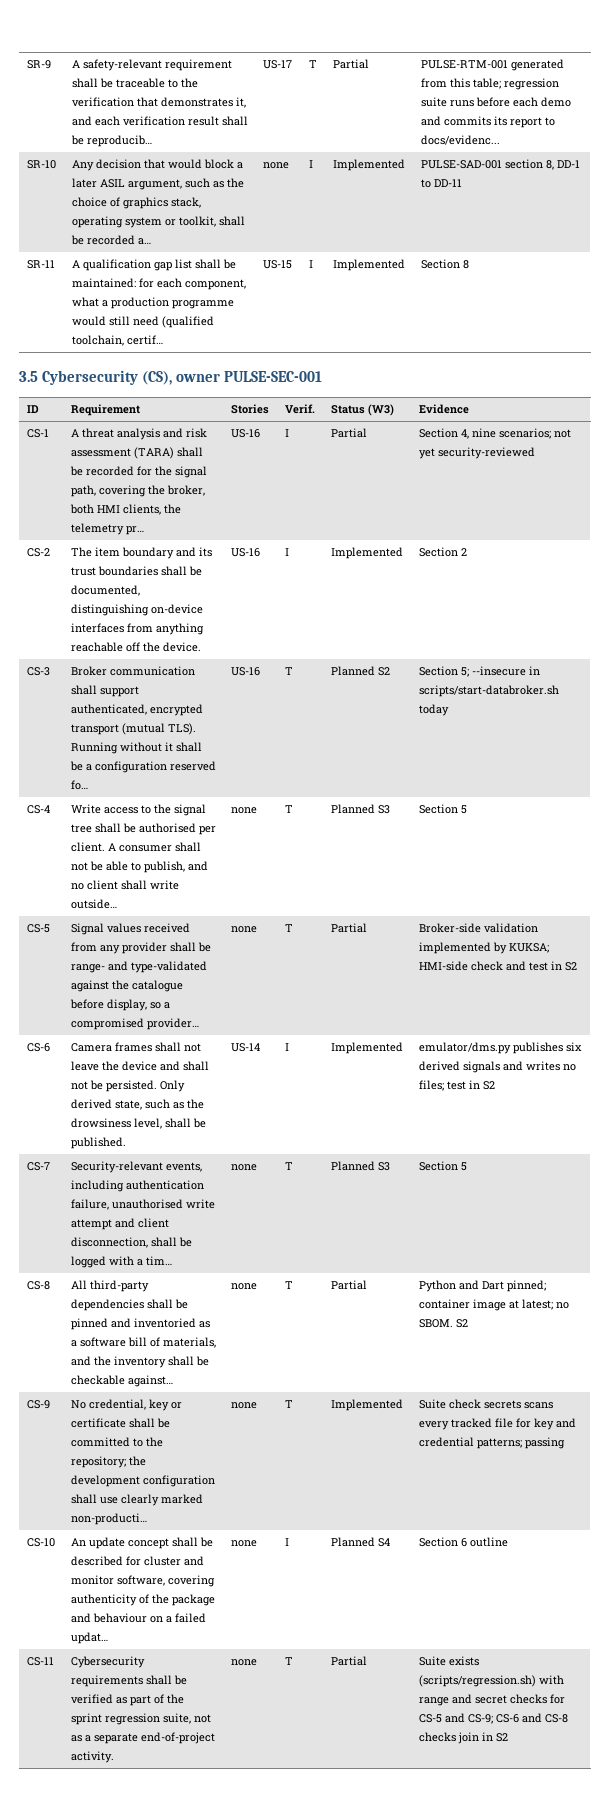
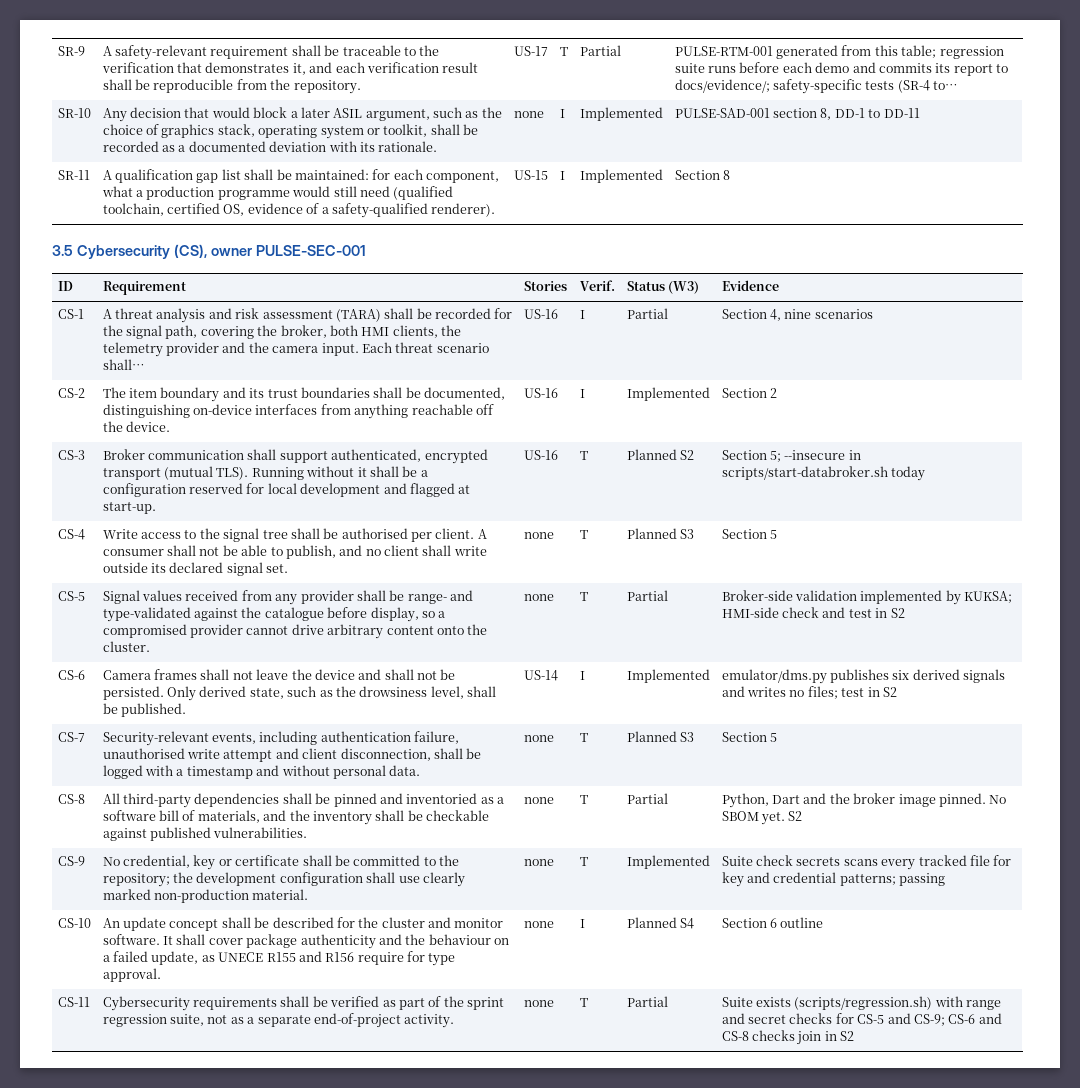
[86,135,152,147] reproducib… -> [153,79,361,94] reproducible from the repository.
[420,135,500,145] docs/evidenc... -> [674,79,959,94] docs/evidence/; safety-specific tests (SR-4 to…
[137,238,151,245] a… -> [162,141,438,152] as a documented deviation with its rationale.
[126,335,163,345] certif… -> [167,203,496,218] certified OS, evidence of a safety-qualified renderer).
[125,526,144,535] pr… -> [166,342,489,356] [102,359,145,370] provider and the camera input. Each threat scenario shall…
[498,428,571,439] [418,447,535,459] scenarios; not yet security-reviewed -> [814,309,873,319] scenarios
[70,780,88,790] fo… -> [246,483,471,497] [102,502,156,514] for local development and flagged at start-up.
[70,899,117,909] outside… -> [102,562,289,576] outside its declared signal set.
[146,1018,199,1030] provider… -> [190,624,488,639] [102,641,150,652] provider cannot drive arbitrary content onto the cluster.
[145,1256,172,1266] tim… -> [186,765,421,779] timestamp and without personal data.
[127,1375,173,1387] [230,1283,257,1290] [284,1281,293,1289] [330,1280,367,1290] [418,1280,546,1292] [418,1299,569,1311] [418,1319,453,1328] against… | none | T | Partial | Python and Dart pinned; container image at latest; no SBOM. -> [102,827,308,841] [523,797,554,804] [579,795,588,804] [626,793,668,804] [721,793,1007,808] [721,811,786,825] against published vulnerabilities. | none | T | Partial | Python, Dart and the broker image pinned. No SBOM yet.
[70,1513,147,1525] non-producti… -> [154,889,309,903] non-production material.
(141, 1561) none -> [358,917,379,928] the
[116,1575,215,1587] [70,1594,215,1606] [70,1613,206,1623] [70,1632,108,1644] software, covering authenticity of the package and behaviour on a failed updat… -> [102,934,510,949] [102,951,456,966] [102,968,161,982] software. It shall cover package authenticity and the behaviour on a failed update, as UNECE R155 and R156 require for type approval.

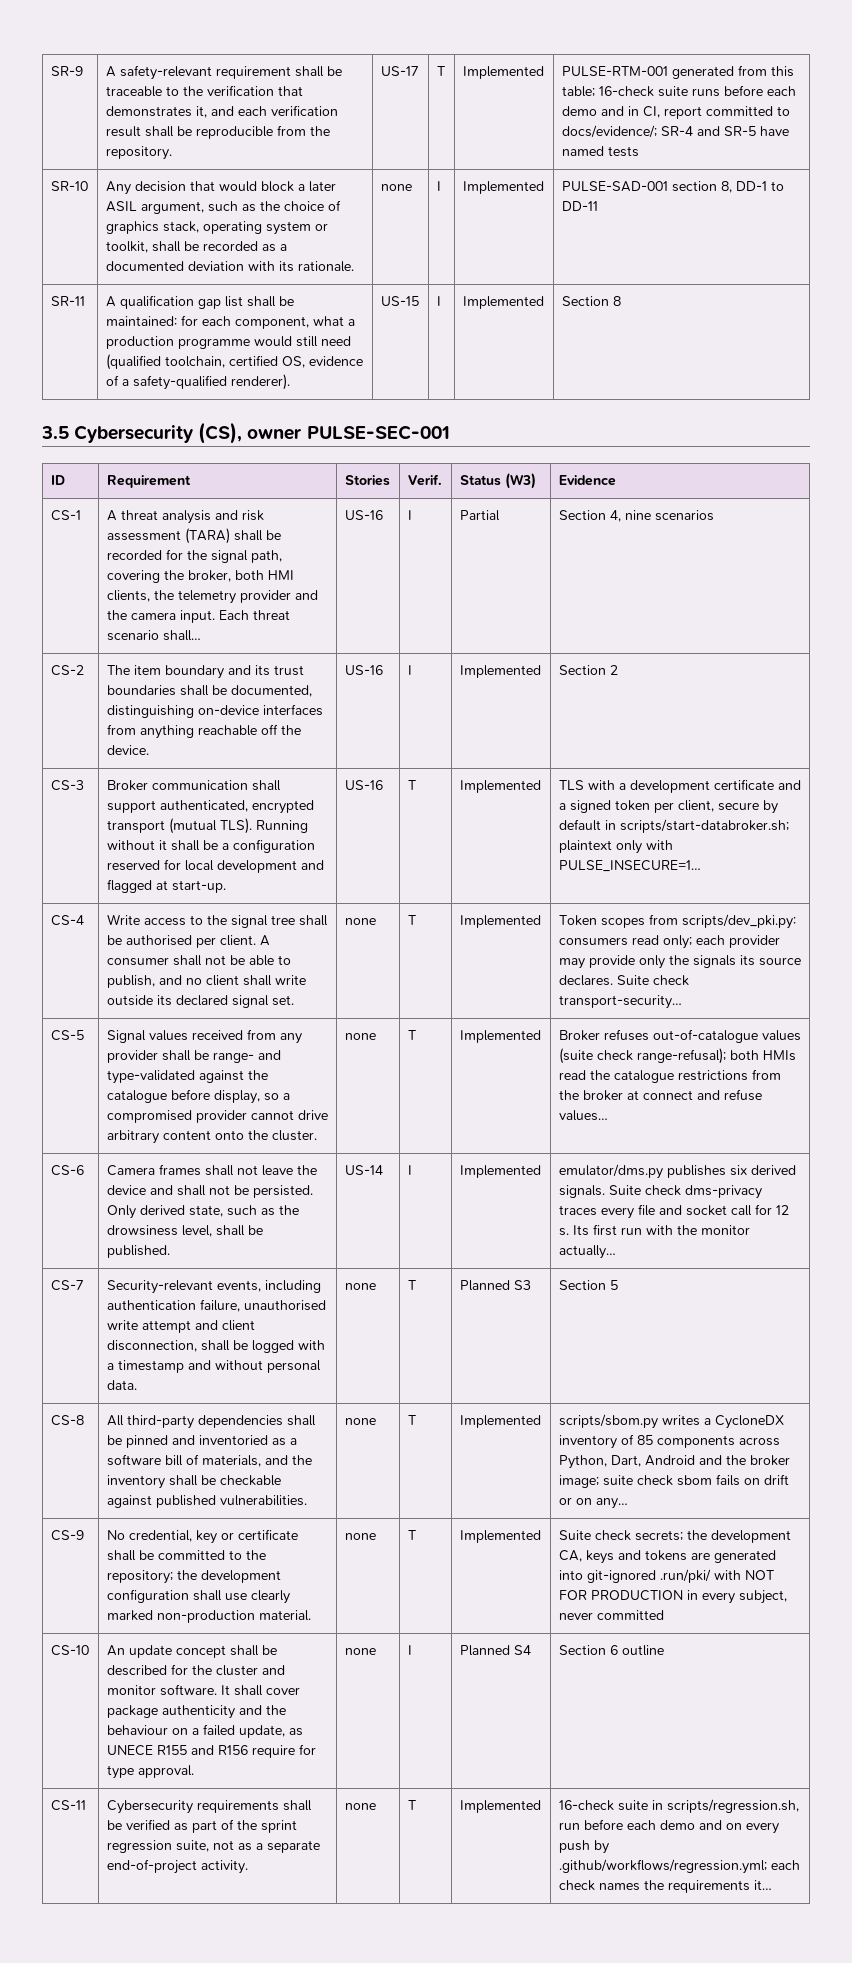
[579,45,621,56] Partial -> [462,66,544,79] Implemented
[939,46,1004,59] regression -> [598,86,654,97] 16-check
[878,63,1009,76] [674,79,863,94] commits its report to docs/evidence/; safety-specific -> [627,106,790,119] [561,125,789,138] [561,146,604,156] in CI, report committed to docs/evidence/; SR-4 and SR-5 have named
[897,80,959,93] (SR-4 to… -> (639, 151) none
[626,449,695,460] [721,450,861,462] [721,466,926,481] Planned S2 | Section 5; --insecure in scripts/start-databroker.sh today -> [459,780,541,793] [558,779,801,793] [558,800,778,814] [558,819,789,833] [558,840,673,854] [558,860,701,872] Implemented | TLS with a development certificate and a signed token per client, secure by default in scripts/start-databroker.sh; plaintext only with PULSE_INSECURE=1…
[626,528,695,539] [721,529,778,539] Planned S3 | Section 5 -> [459,915,541,928] [558,914,796,929] [558,935,780,949] [558,955,801,969] [558,975,689,986] [558,995,682,1009] Implemented | Token scopes from scripts/dev_pki.py: consumers read only; each provider may provide only the signals its source declares. Suite check transport-security…
[626,590,668,601] [721,590,1013,605] [721,607,905,618] Partial | Broker-side validation implemented by KUKSA; HMI-side check and test in S2 -> [459,1030,541,1043] [558,1029,801,1043] [558,1048,796,1064] [558,1069,781,1083] [558,1089,762,1101] [558,1110,608,1121] Implemented | Broker refuses out-of-catalogue values (suite check range-refusal); both HMIs read the catalogue restrictions from the broker at connect and refuse values…
[963,669,1006,683] [721,686,897,699] signals and writes no files; test in S2 -> [558,1185,762,1199] [558,1204,789,1219] [558,1224,750,1236] [558,1245,616,1259] signals. Suite check dms-privacy traces every file and socket call for 12 s. Its first run with the monitor actually…
[626,793,668,804] [721,793,1007,808] [721,811,803,825] Partial | Python, Dart and the broker image pinned. No SBOM yet. S2 -> [459,1415,541,1428] [558,1414,784,1429] [558,1434,780,1449] [558,1455,790,1469] [558,1474,789,1488] [558,1497,628,1509] Implemented | scripts/sbom.py writes a CycloneDX inventory of 85 components across Python, Dart, Android and the broker image; suite check sbom fails on drift or on any…
[796,855,1012,870] [721,872,946,887] secrets scans every tracked file for key and credential patterns; passing -> [634,1530,791,1543] [558,1550,776,1564] [558,1569,774,1583] [558,1590,787,1604] [558,1610,664,1620] secrets; the development CA, keys and tokens are generated into git-ignored .run/pki/ with NOT FOR PRODUCTION in every subject, never committed
[626,996,668,1007] [721,996,1002,1010] [721,1013,1002,1026] [721,1030,855,1045] Partial | Suite exists (scripts/regression.sh) with range and secret checks for CS-5 and CS-9; CS-6 and CS-8 checks join in S2 -> [459,1800,541,1813] [558,1799,799,1813] [558,1819,779,1834] [558,1840,609,1854] [558,1859,800,1874] [558,1880,772,1893] Implemented | 16-check suite in scripts/regression.sh, run before each demo and on every push by .github/workflows/regression.yml; each check names the requirements it…

